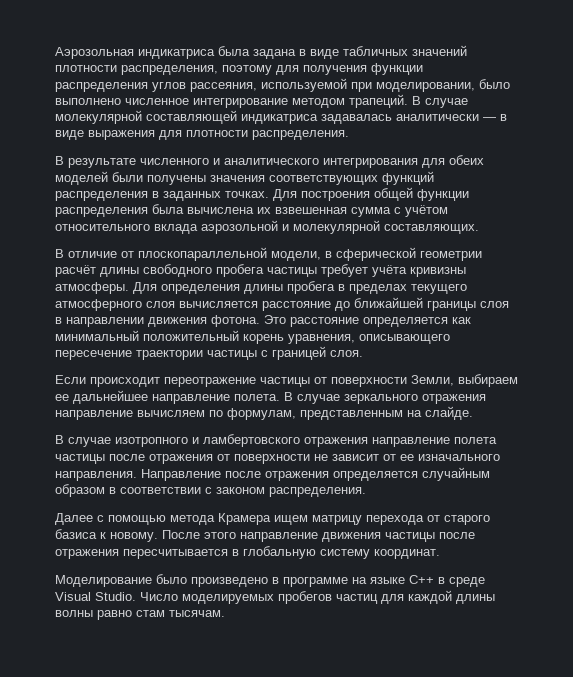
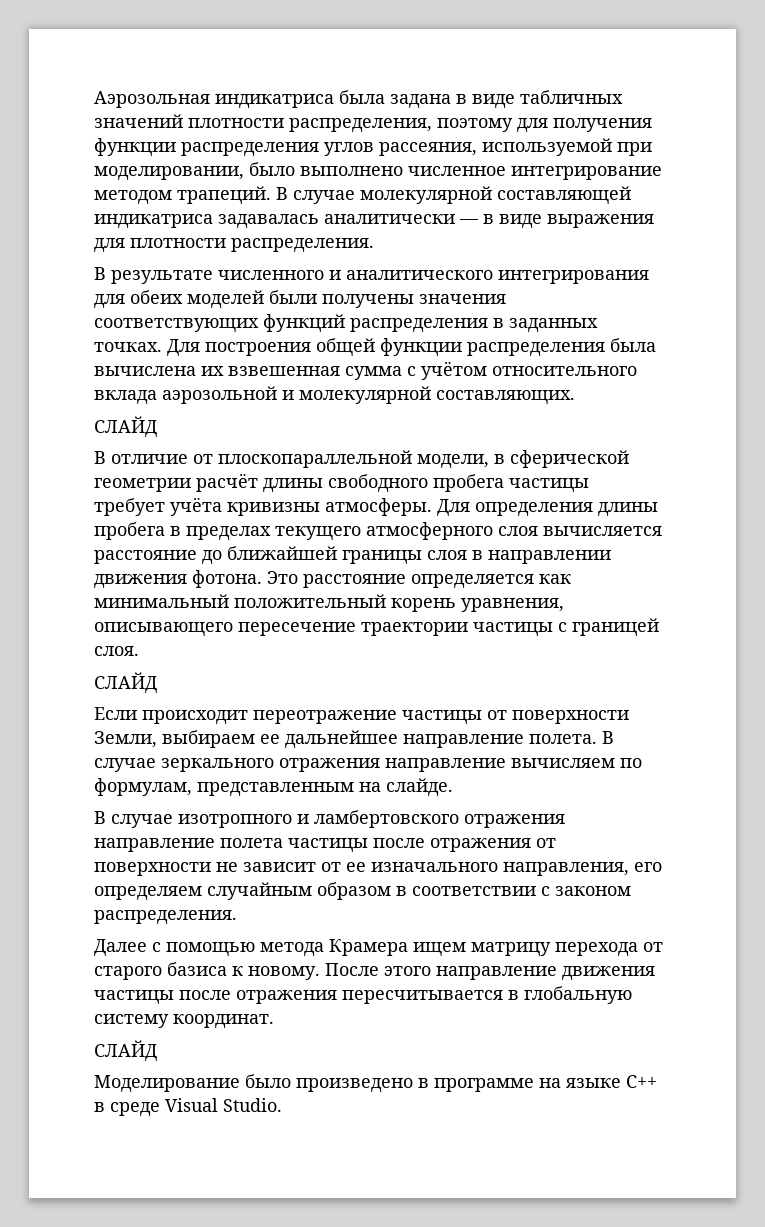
(479, 229) none -> [94,416,157,438] // СЛАЙД
(363, 353) none -> [94,672,157,694] // СЛАЙД
[55,469,418,481] направления. Направление после отражения определяется -> [503,862,662,876] [94,886,202,901] направления, его определяем
(440, 554) none -> [94,1040,157,1062] // СЛАЙД
[140,590,495,604] [55,610,225,620] Число моделируемых пробегов частиц для каждой длины волны равно стам тысячам. -> (282, 1105) none

